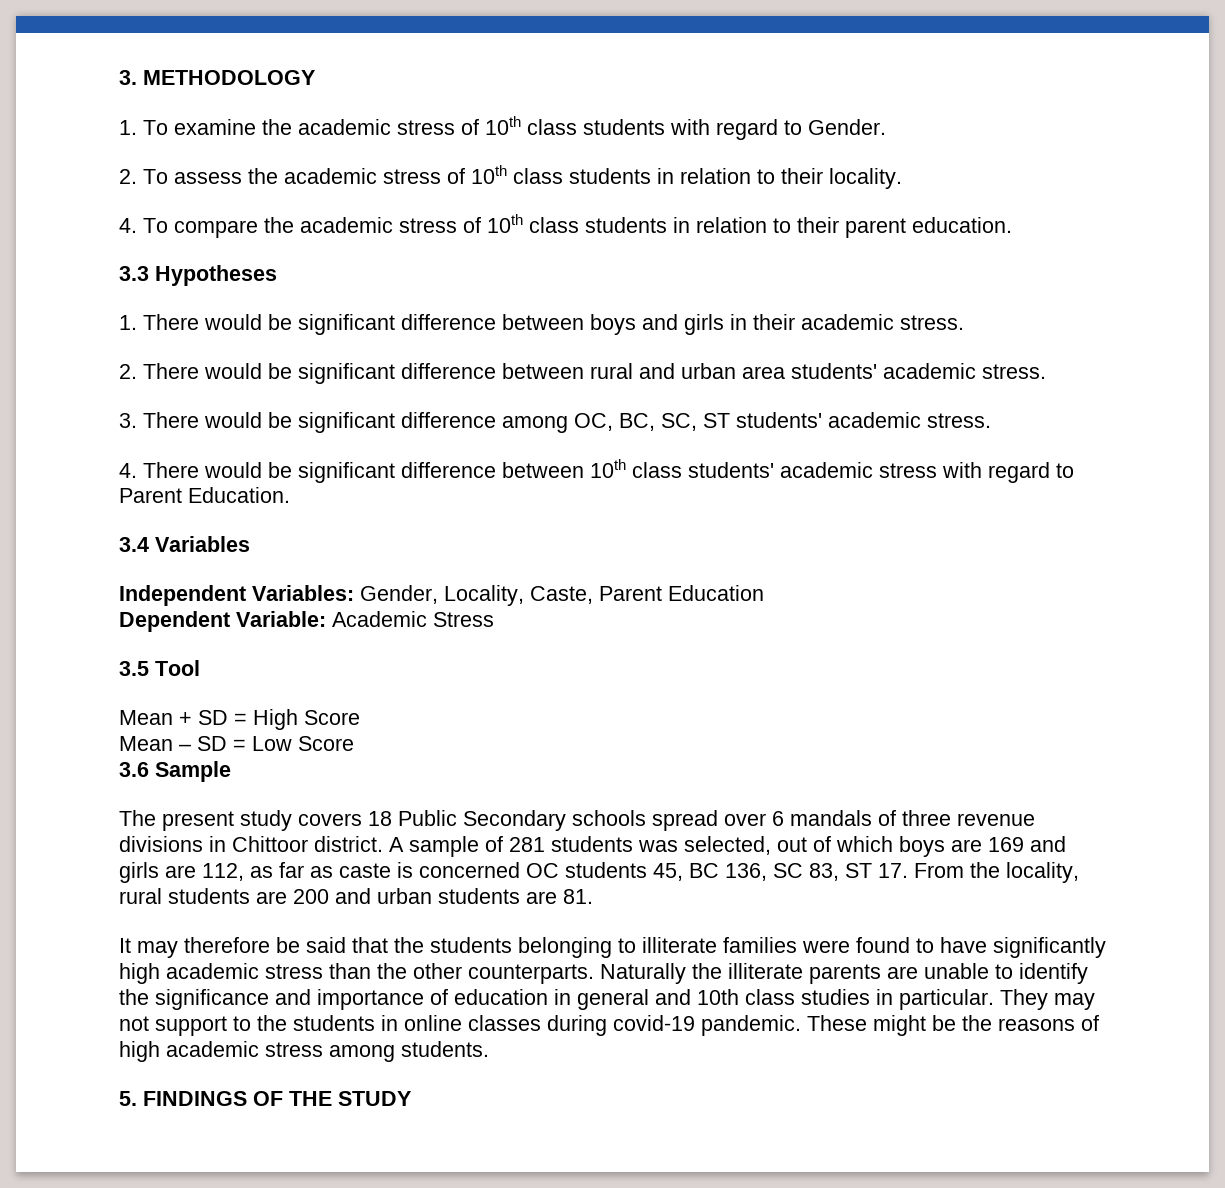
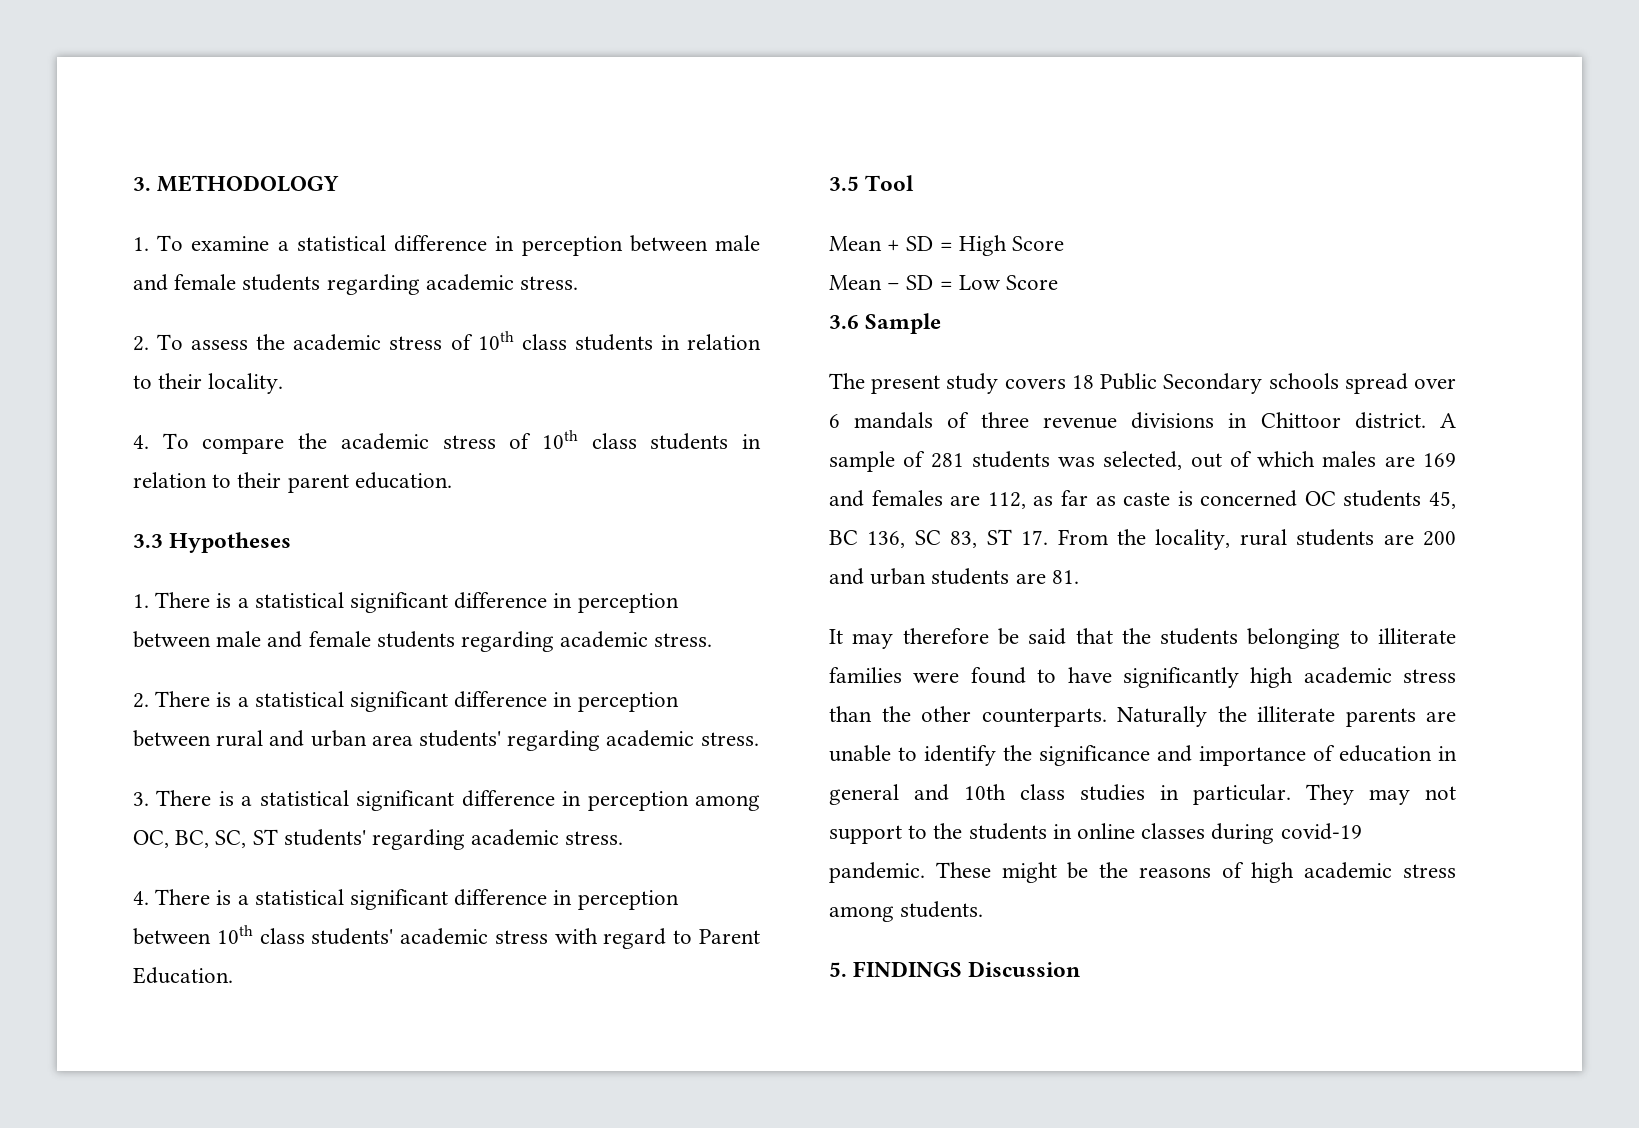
[262,116,886,140] the academic stress of 10th class students with regard to Gender. -> [277,235,760,256] [133,274,579,295] a statistical difference in perception between male and female students regarding academic stress.
[204,314,964,335] [119,363,496,384] would be significant difference between boys and girls in their academic stress. // 2. There would be significant difference -> [216,592,679,613] [133,631,713,652] [133,691,679,712] is a statistical significant difference in perception between male and female students regarding academic stress. // 2. There is a statistical significant difference in perception
(877, 371) none -> [507,730,601,751] regarding
[204,412,496,433] would be significant difference -> [218,790,689,811] is a statistical significant difference in perception
(822, 420) none -> [372,829,466,850] regarding
[204,462,496,483] would be significant difference -> [216,889,679,910] is a statistical significant difference in perception
[119,536,250,552] [119,585,764,606] [119,611,494,632] // 3.4 Variables // Independent Variables: Gender, Locality, Caste, Parent Education // Dependent Variable: Academic Stress -> (233, 975) none
[899,836,945,857] boys -> [1322,451,1377,467] males
[119,862,159,883] girls -> [871,490,943,506] females
[253,1091,411,1106] OF THE STUDY -> [968,961,1081,977] Discussion

